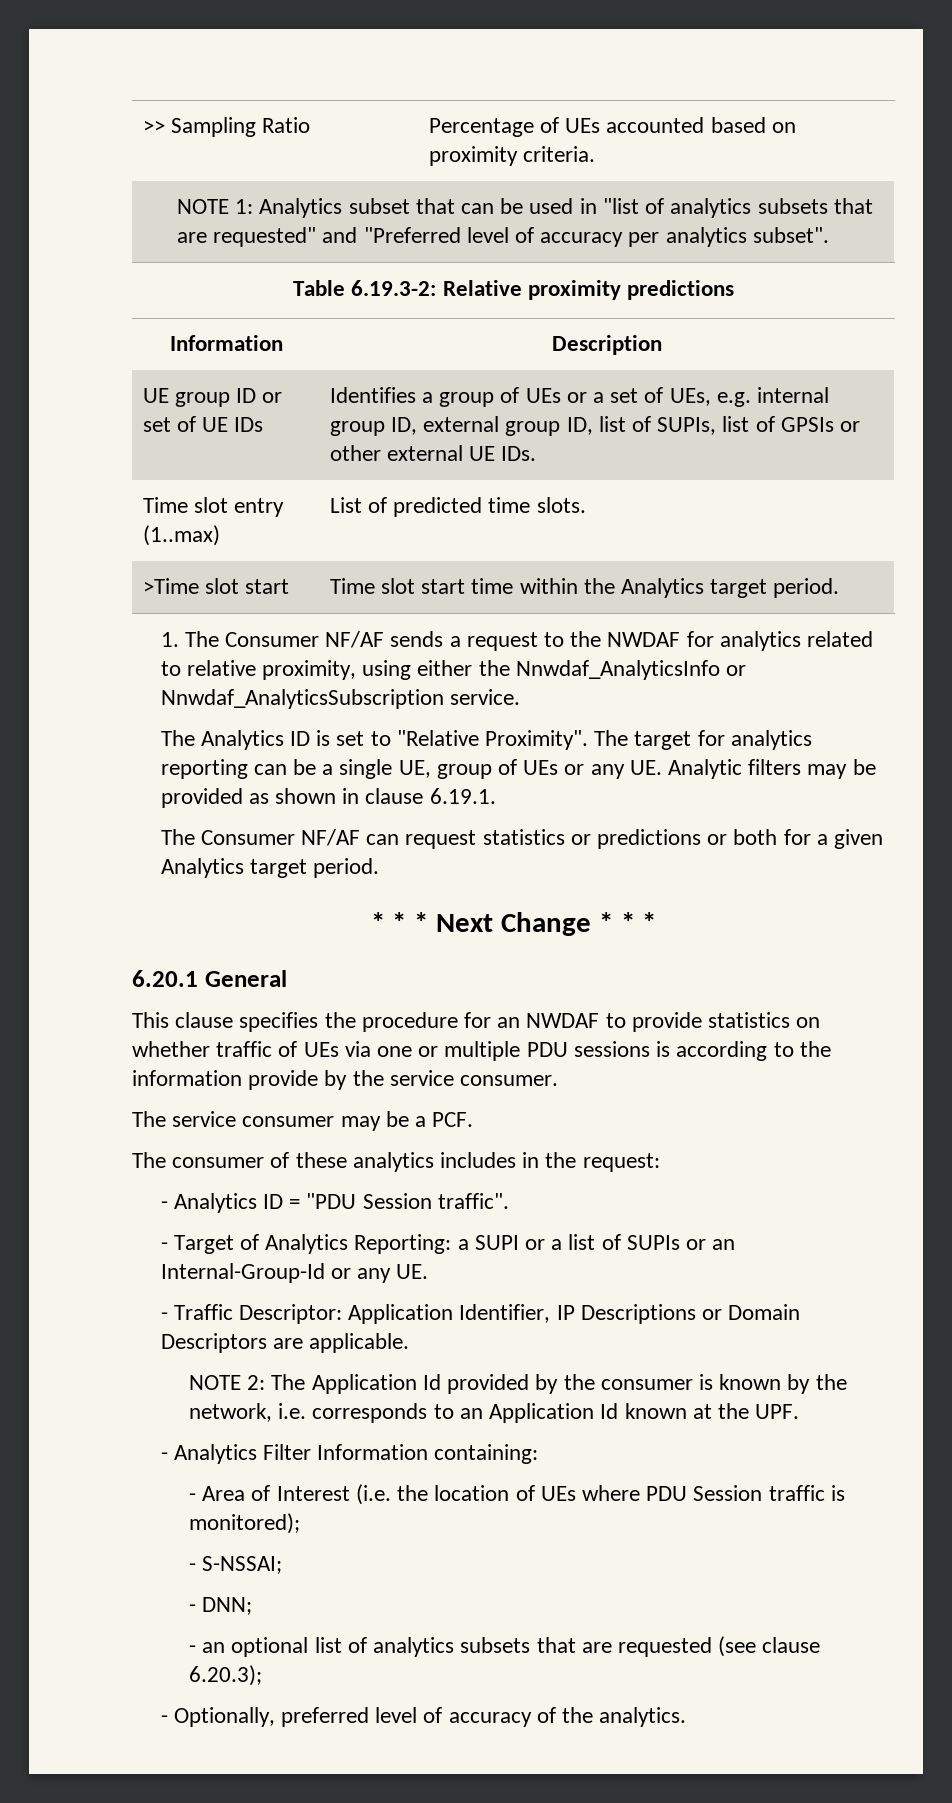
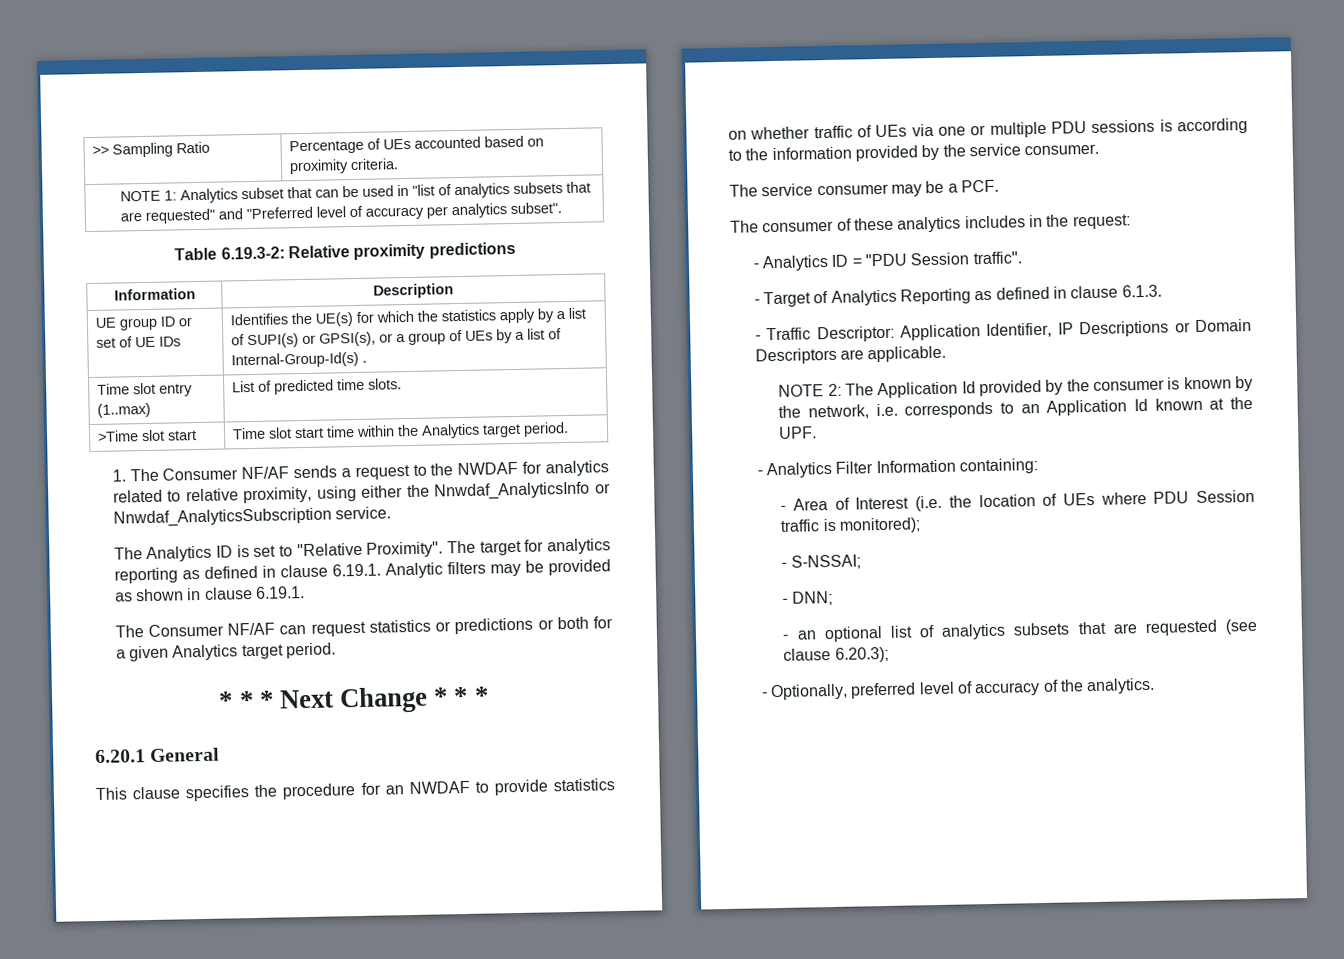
[421,387,830,407] [329,416,861,436] [329,445,537,461] a group of UEs or a set of UEs, e.g. internal group ID, external group ID, list of SUPIs, list of GPSIs or other external UE IDs. -> [291,307,587,327] [231,328,563,349] [231,351,368,369] the UE(s) for which the statistics apply by a list of SUPI(s) or GPSI(s), or a group of UEs by a list of Internal-Group-Id(s) .
[253,759,662,779] can be a single UE, group of UEs or any UE. -> [181,563,381,580] as defined in clause 6.19.1.
[248,1070,319,1090] provide -> [854,145,918,162] provided
[354,1234,736,1254] [160,1263,429,1283] Reporting: a SUPI or a list of SUPIs or an Internal-Group-Id or any UE. -> [899,284,1162,305] Reporting as defined in clause 6.1.3.

